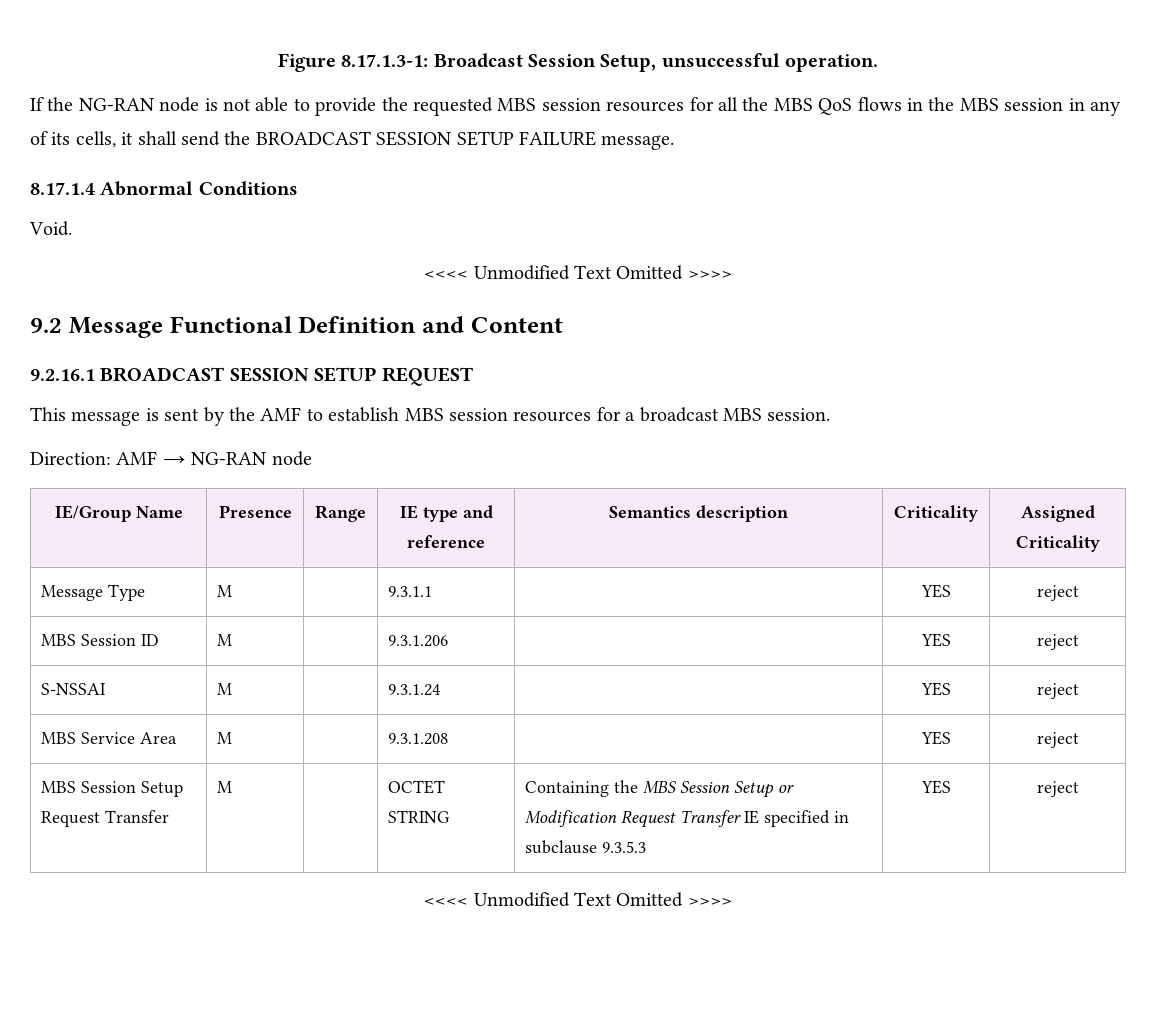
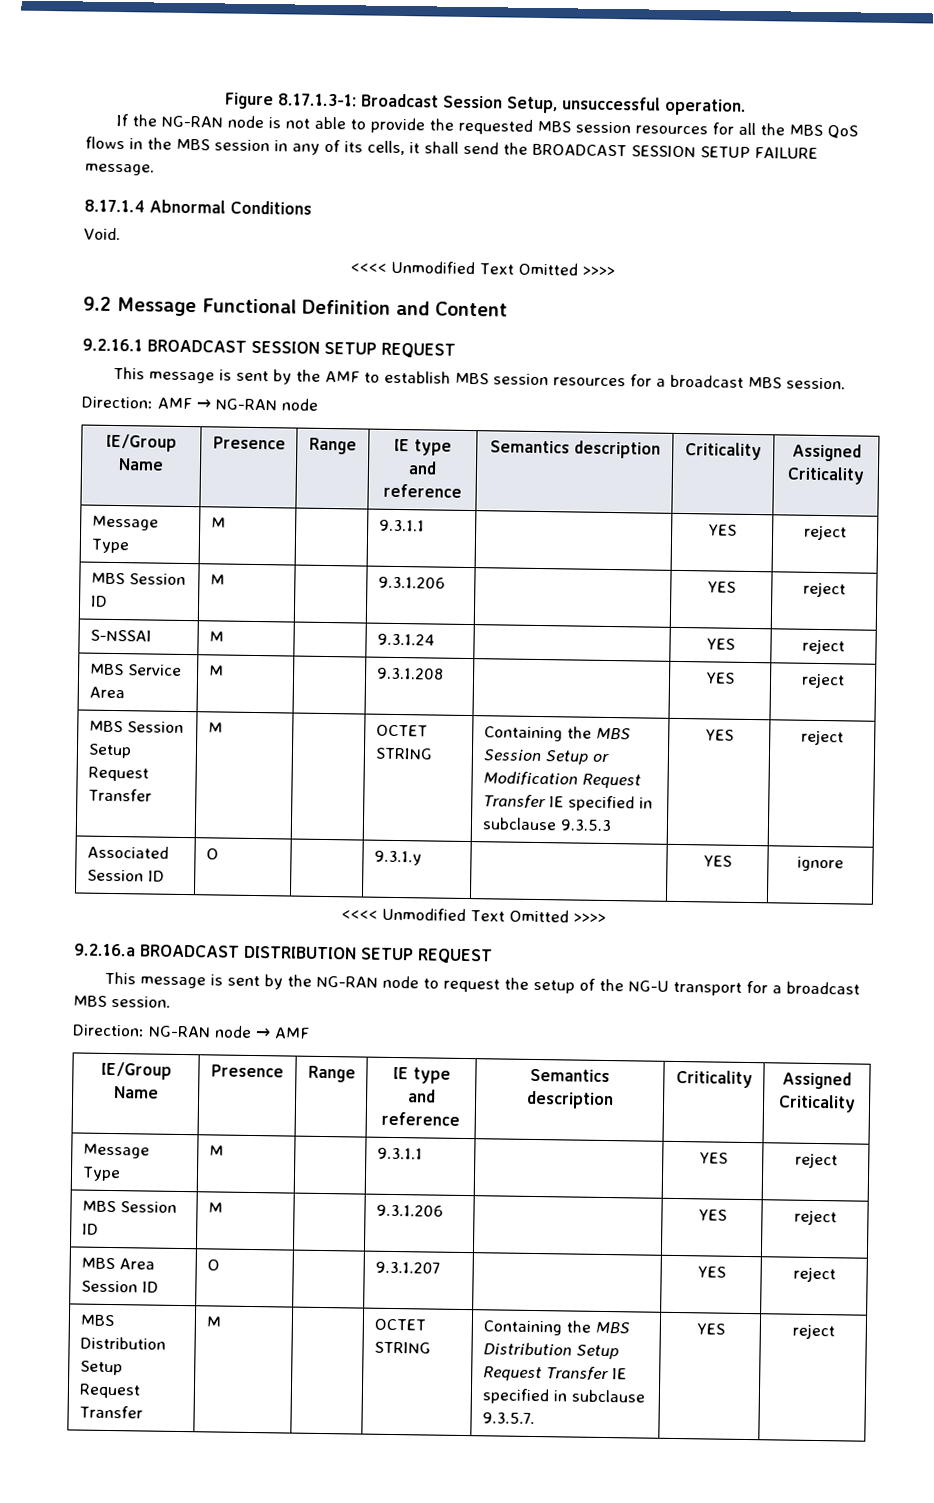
[424,892,732,907] // <<<< Unmodified Text Omitted >>>> -> [86,845,169,859] [86,869,165,882] [205,848,219,860] [373,850,422,866] [703,855,732,867] [797,856,844,872] [341,907,606,923] [74,943,493,965] [104,971,861,996] [73,995,171,1008] [72,1024,310,1039] [100,1061,172,1080] [113,1086,159,1099] [211,1064,284,1078] [307,1065,356,1083] [392,1066,451,1084] [407,1089,436,1103] [381,1111,460,1126] [530,1068,610,1083] [525,1090,614,1110] [675,1069,753,1089] [782,1071,852,1090] [777,1094,856,1113] [82,1143,150,1159] [81,1166,121,1182] [208,1145,224,1157] [376,1147,423,1160] [698,1152,728,1164] [794,1152,838,1169] [81,1200,177,1213] [81,1223,99,1235] [207,1202,223,1214] [375,1204,443,1217] [697,1209,727,1221] [793,1209,837,1226] [80,1257,155,1270] [80,1280,159,1293] [206,1259,220,1271] [374,1261,440,1274] [696,1266,726,1278] [792,1266,836,1283] [79,1314,114,1327] [79,1336,166,1350] [79,1360,123,1376] [78,1383,141,1399] [78,1405,143,1419] [205,1316,221,1328] [373,1318,426,1331] [373,1341,431,1354] [482,1320,630,1336] [482,1342,619,1360] [482,1366,627,1382] [481,1388,645,1405] [481,1412,535,1425] [695,1323,725,1335] [791,1323,835,1340] // Associated Session ID | O | | 9.3.1.y | | YES | ignore // <<<< Unmodified Text Omitted >>>> // 9.2.16.a BROADCAST DISTRIBUTION SETUP REQUEST // This message is sent by the NG-RAN node to request the setup of the NG-U transport for a broadcast MBS session. // Direction: NG-RAN node → AMF // IE/Group Name | Presence | Range | IE type and reference | Semantics description | Criticality | Assigned Criticality // Message Type | M | | 9.3.1.1 | | YES | reject // MBS Session ID | M | | 9.3.1.206 | | YES | reject // MBS Area Session ID | O | | 9.3.1.207 | | YES | reject // MBS Distribution Setup Request Transfer | M | | OCTET STRING | Containing the MBS Distribution Setup Request Transfer IE specified in subclause 9.3.5.7. | YES | reject

